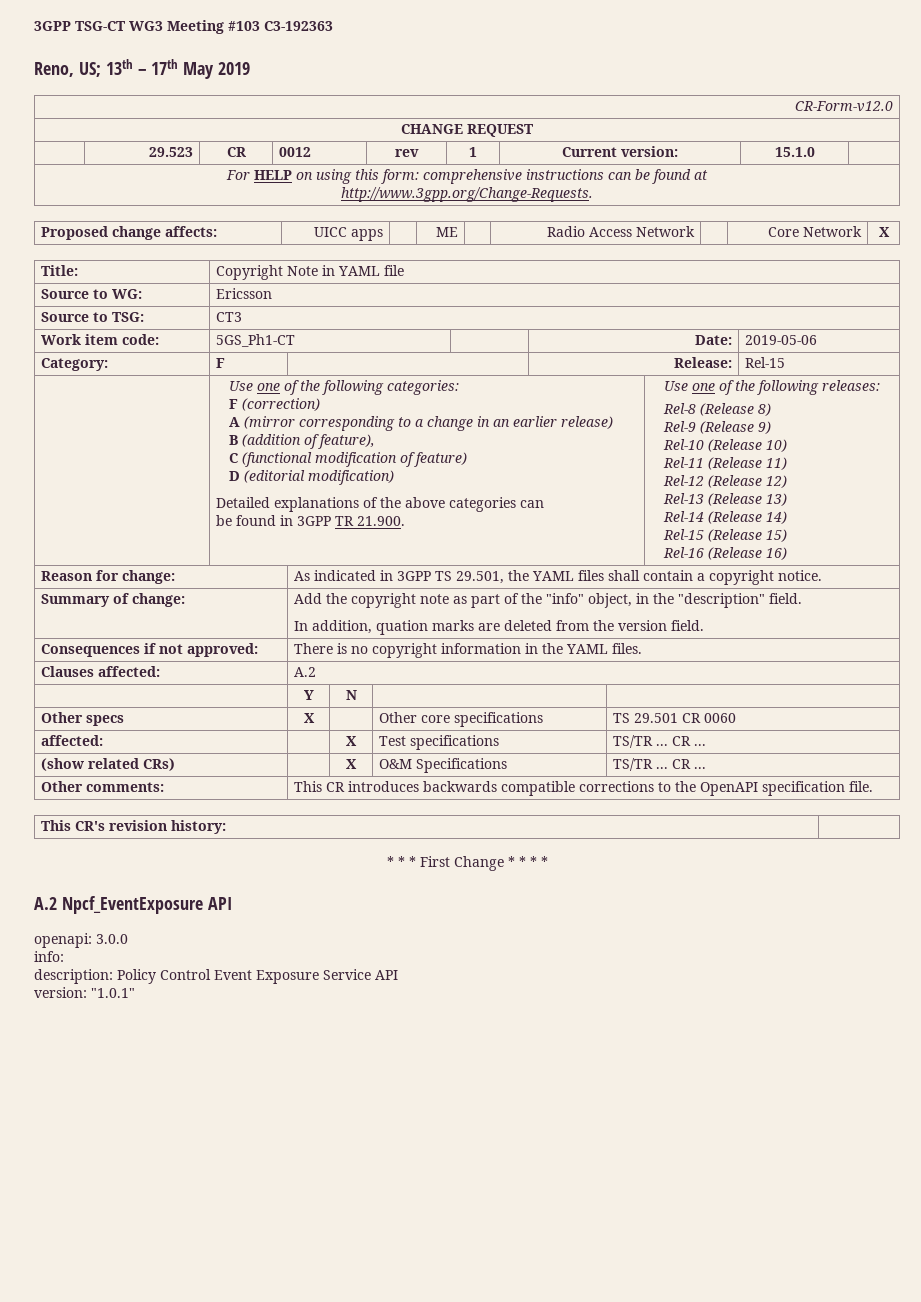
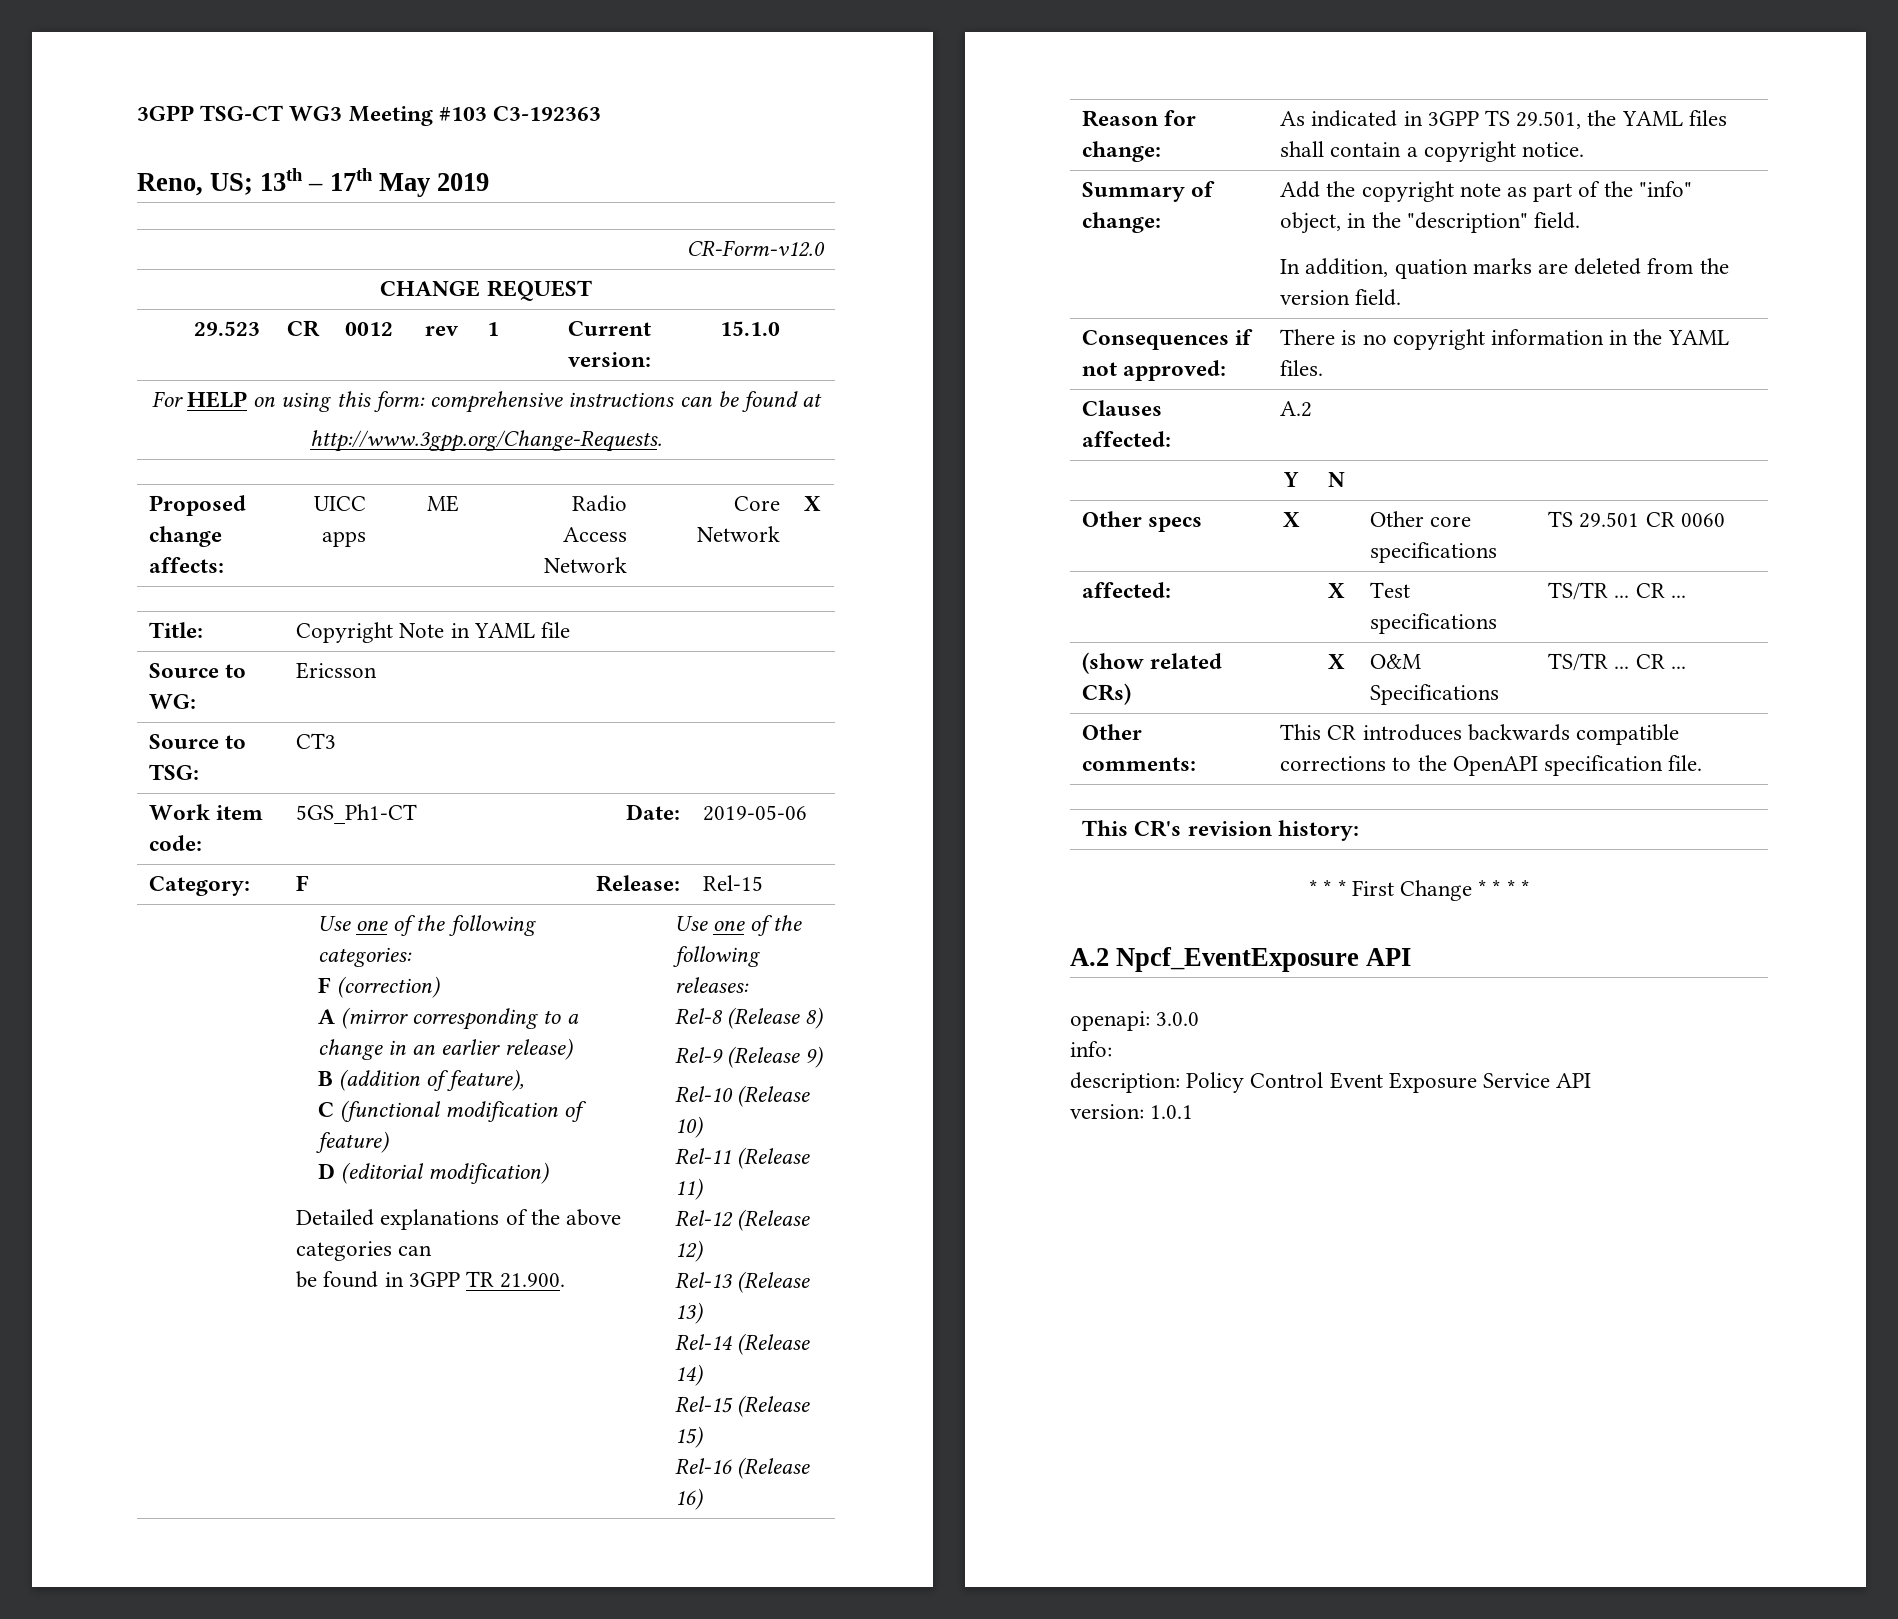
[91,988,135,998] "1.0.1" -> [1150,1105,1194,1119] 1.0.1

